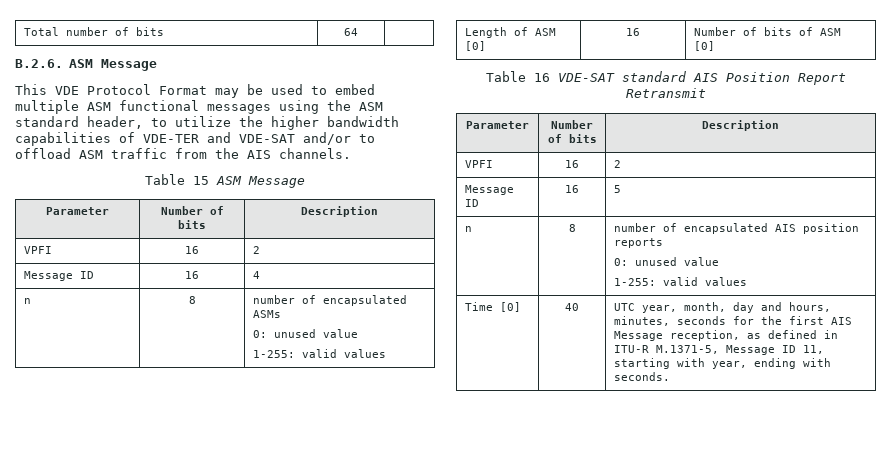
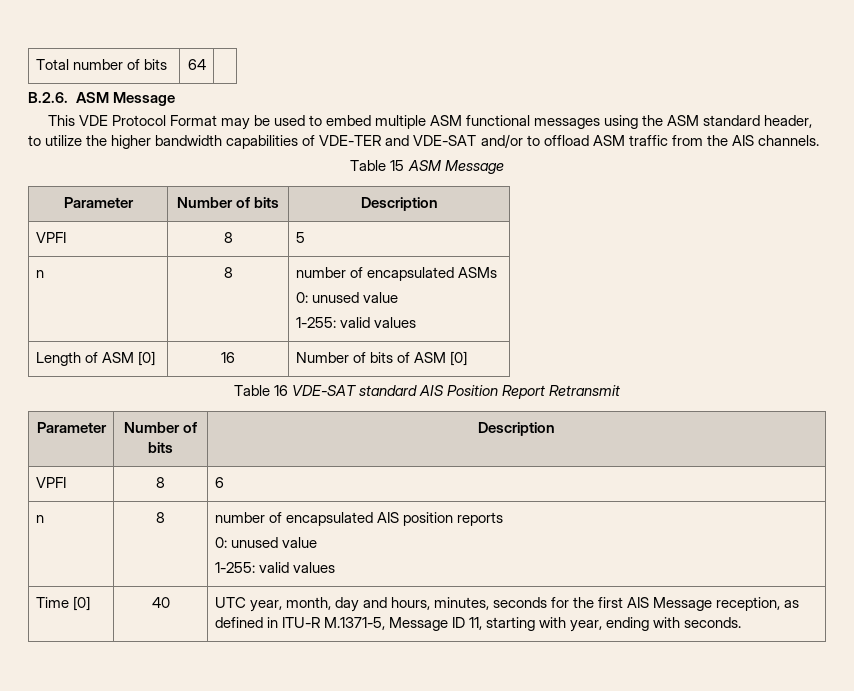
[185,246,199,254] [253,246,261,254] [24,271,95,281] [185,271,199,279] [253,271,261,279] 16 | 2 // Message ID | 16 | 4 -> [223,232,233,243] [295,232,305,243] 8 | 5
[565,160,579,168] [614,160,622,168] [465,185,515,195] [465,199,480,207] [565,185,579,193] [614,185,622,193] 16 | 2 // Message ID | 16 | 5 -> [156,477,165,488] [214,477,224,488] 8 | 6

